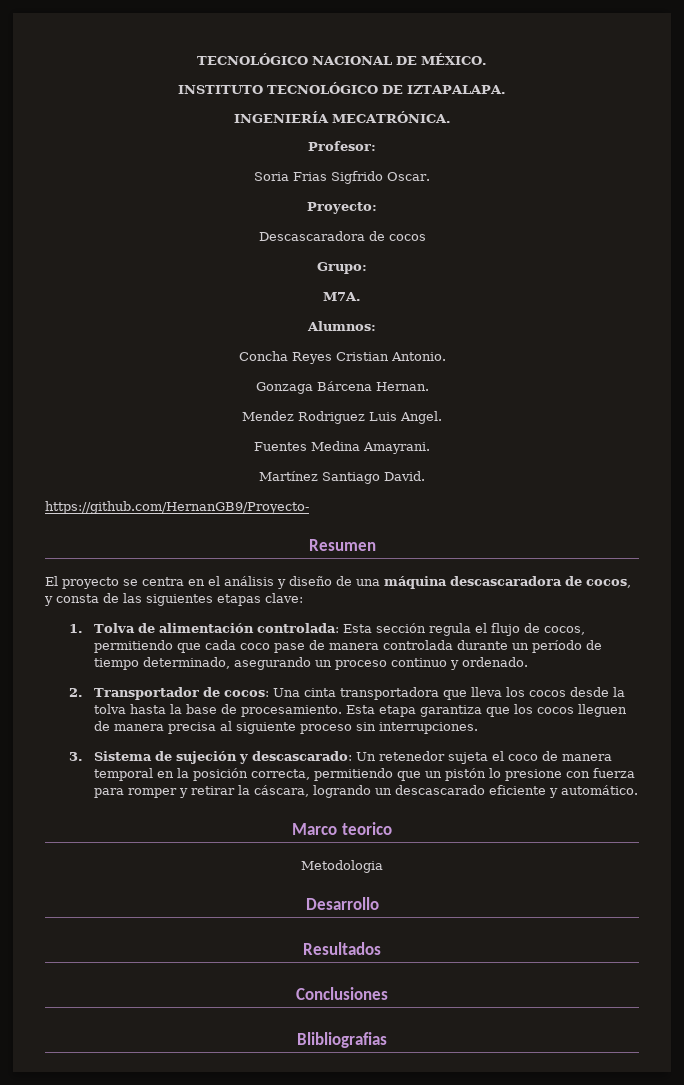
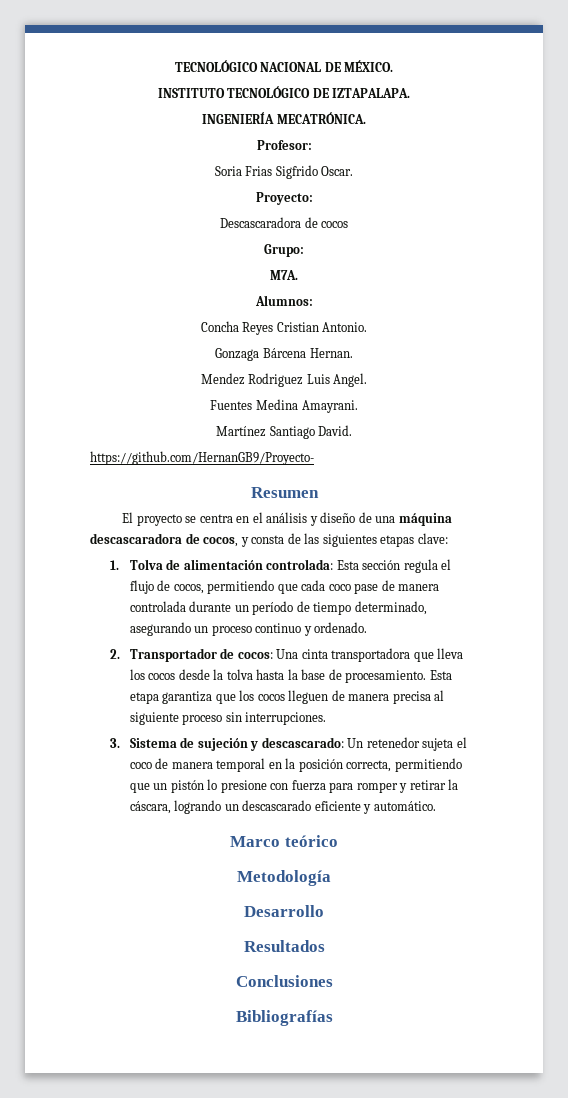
[341,822,392,835] [301,860,383,873] teorico // Metodologia -> [284,835,338,847] [237,870,331,886] teórico // Metodología
[297,1032,387,1048] Blibliografias -> [235,1010,333,1026] Bibliografías

